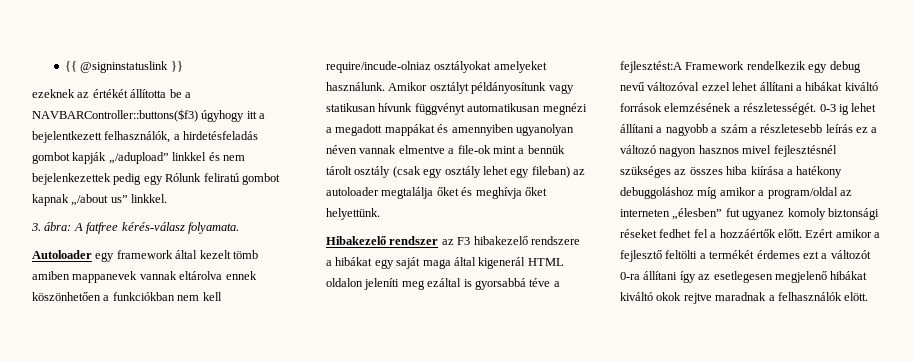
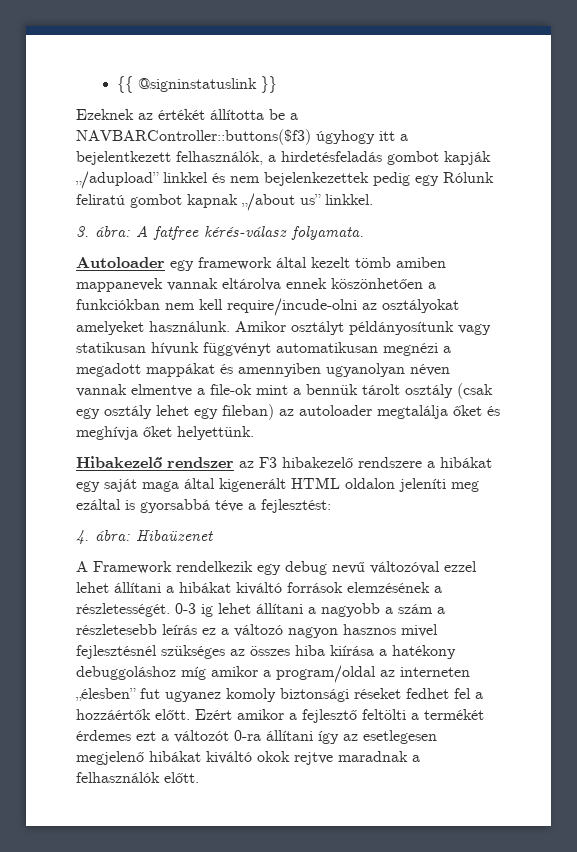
[32,89,75,98] ezeknek -> [76,109,134,120] Ezeknek
[326,61,431,73] require/incude-olniaz -> [227,298,377,316] require/incude-olni az
[478,257,526,269] kigenerál -> [219,478,286,492] kigenerált
[620,61,682,73] fejlesztést:A -> [261,499,331,513] [76,530,213,544] [76,561,88,572] fejlesztést: // 4. ábra: Hibaüzenet // A
[844,292,869,301] elött. -> [164,772,199,783] előtt.

